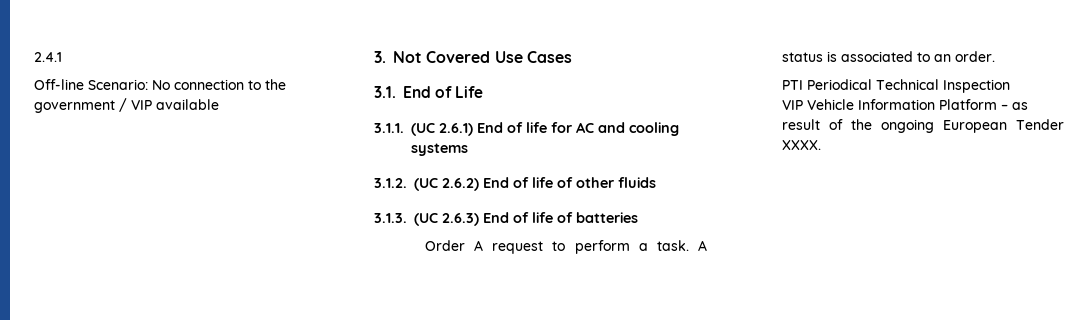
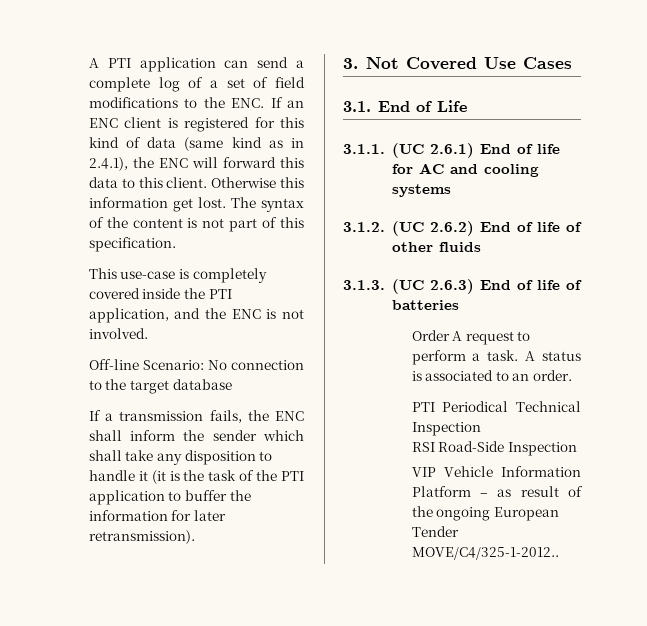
[33,52,62,62] 2.4.1 -> [88,57,304,72] [88,77,305,92] [88,97,304,108] [88,117,304,132] [88,137,304,151] [88,157,304,171] [88,177,304,188] [88,197,304,212] [88,217,304,232] [88,237,176,252] [88,268,267,283] [88,288,232,299] [88,308,304,323] [88,328,148,339] A PTI application can send a complete log of a set of field modifications to the ENC. If an ENC client is registered for this kind of data (same kind as in 2.4.1), the ENC will forward this data to this client. Otherwise this information get lost. The syntax of the content is not part of this specification. // This use-case is completely covered inside the PTI application, and the ENC is not involved.
[33,98,219,113] government / VIP available -> [130,379,232,394] [88,410,304,423] [88,430,304,441] [88,450,273,465] [88,470,304,484] [88,490,251,505] [88,510,227,521] [88,530,195,544] target database // If a transmission fails, the ENC shall inform the sender which shall take any disposition to handle it (it is the task of the PTI application to buffer the information for later retransmission).
(1010, 86) none -> [411,441,577,456] // RSI Road-Side Inspection
[781,140,821,150] XXXX. -> [411,547,559,560] MOVE/C4/325-1-2012..

